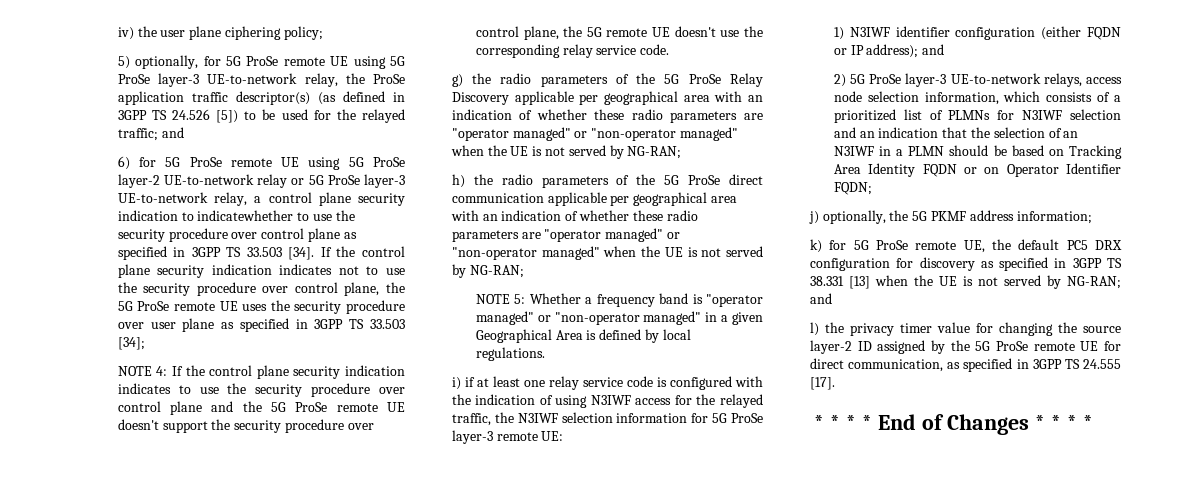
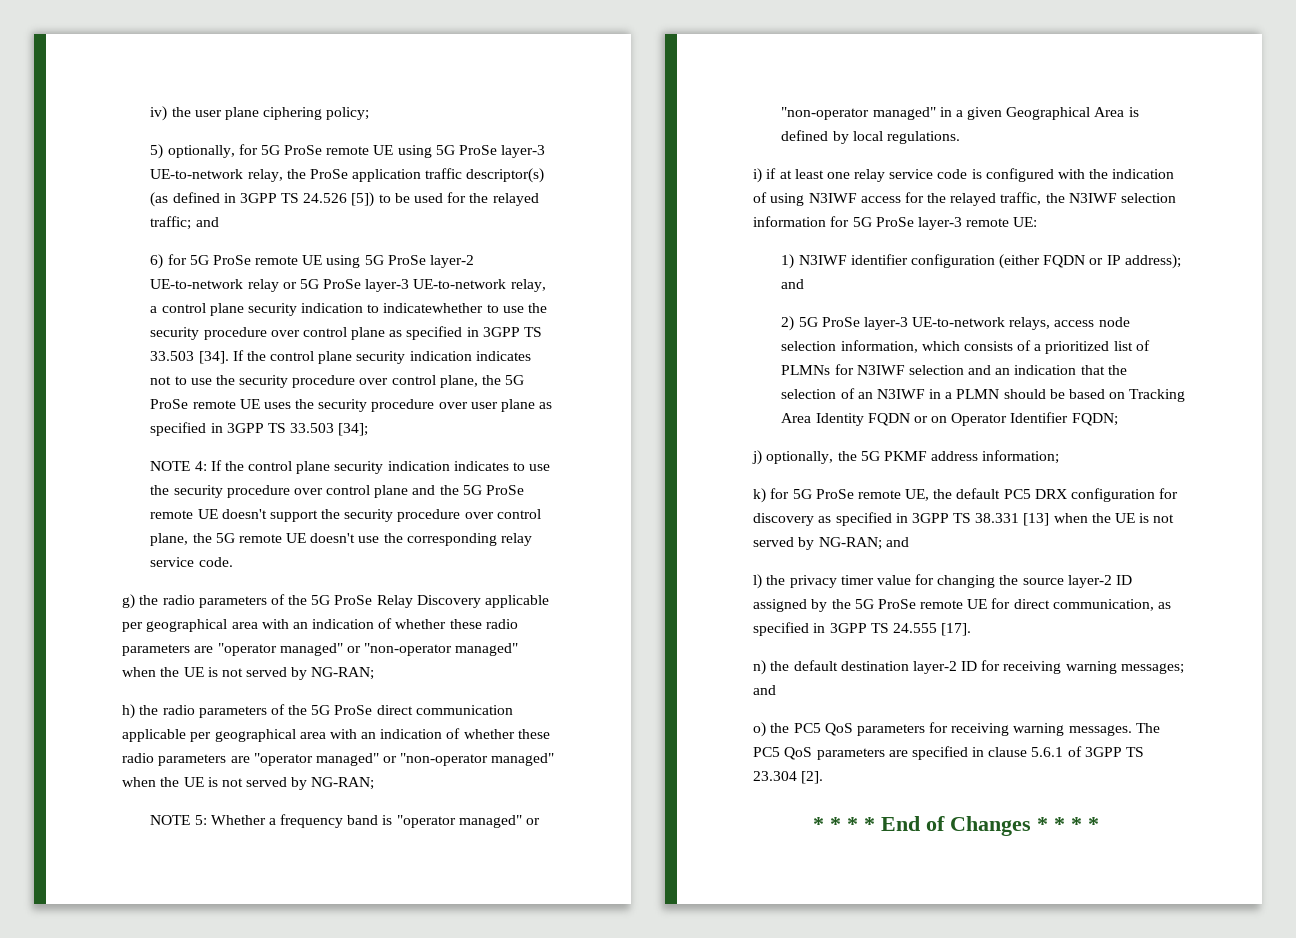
(835, 383) none -> [753,660,1184,675] [753,685,777,695] [753,722,1160,737] [753,746,1145,760] [753,771,824,784] // n) the default destination layer-2 ID for receiving warning messages; and // o) the PC5 QoS parameters for receiving warning messages. The PC5 QoS parameters are specified in clause 5.6.1 of 3GPP TS 23.304 [2].

